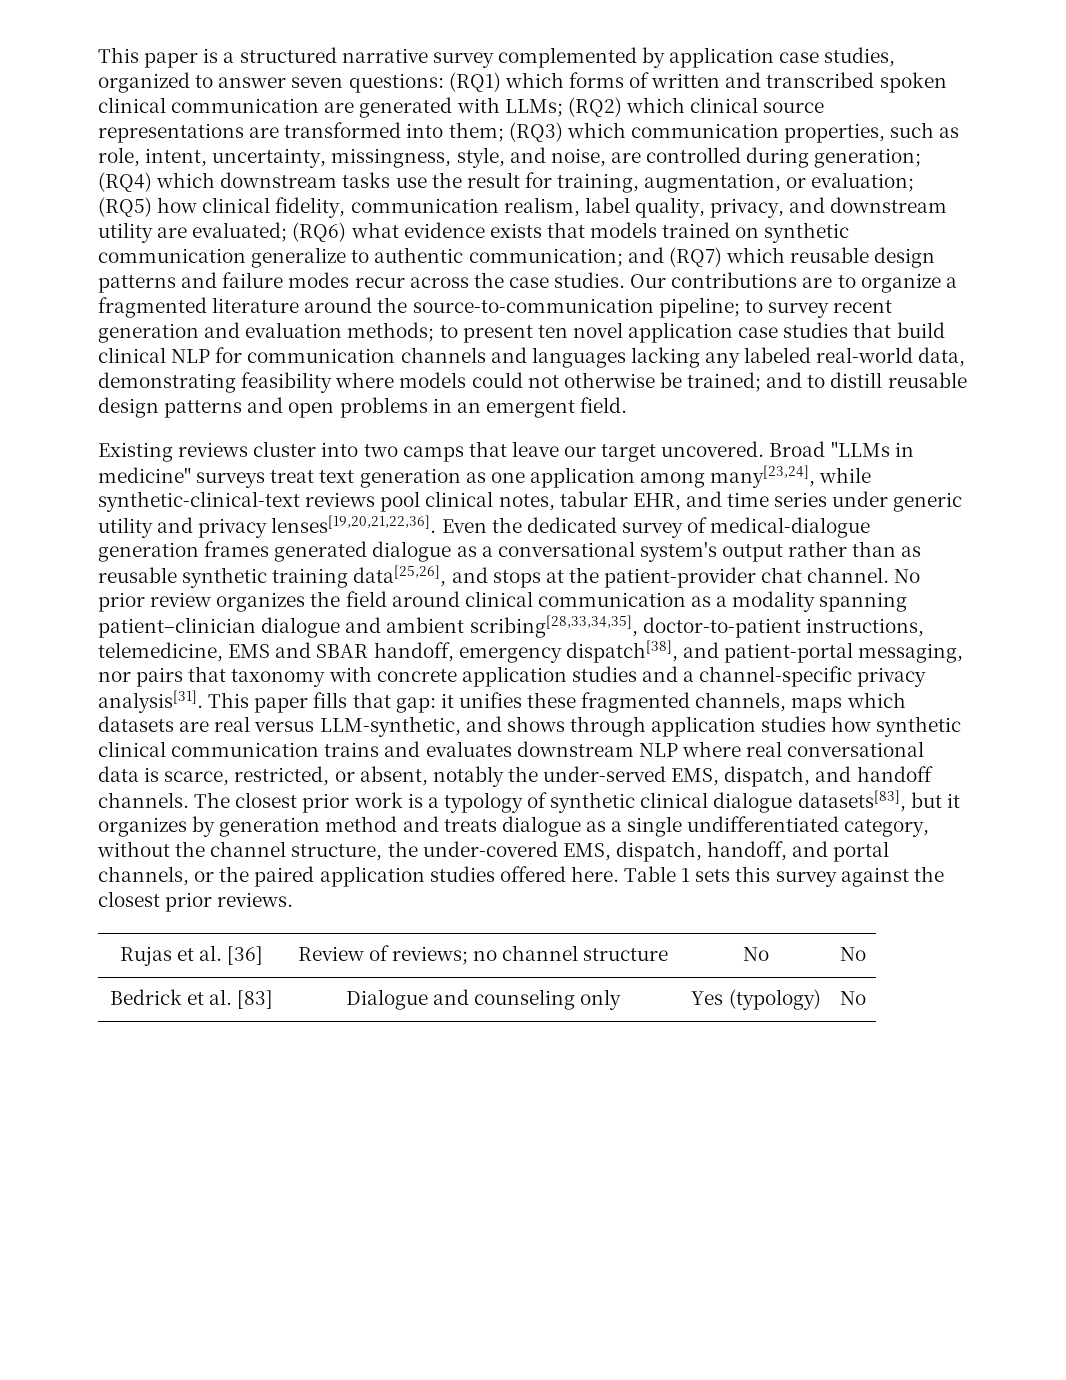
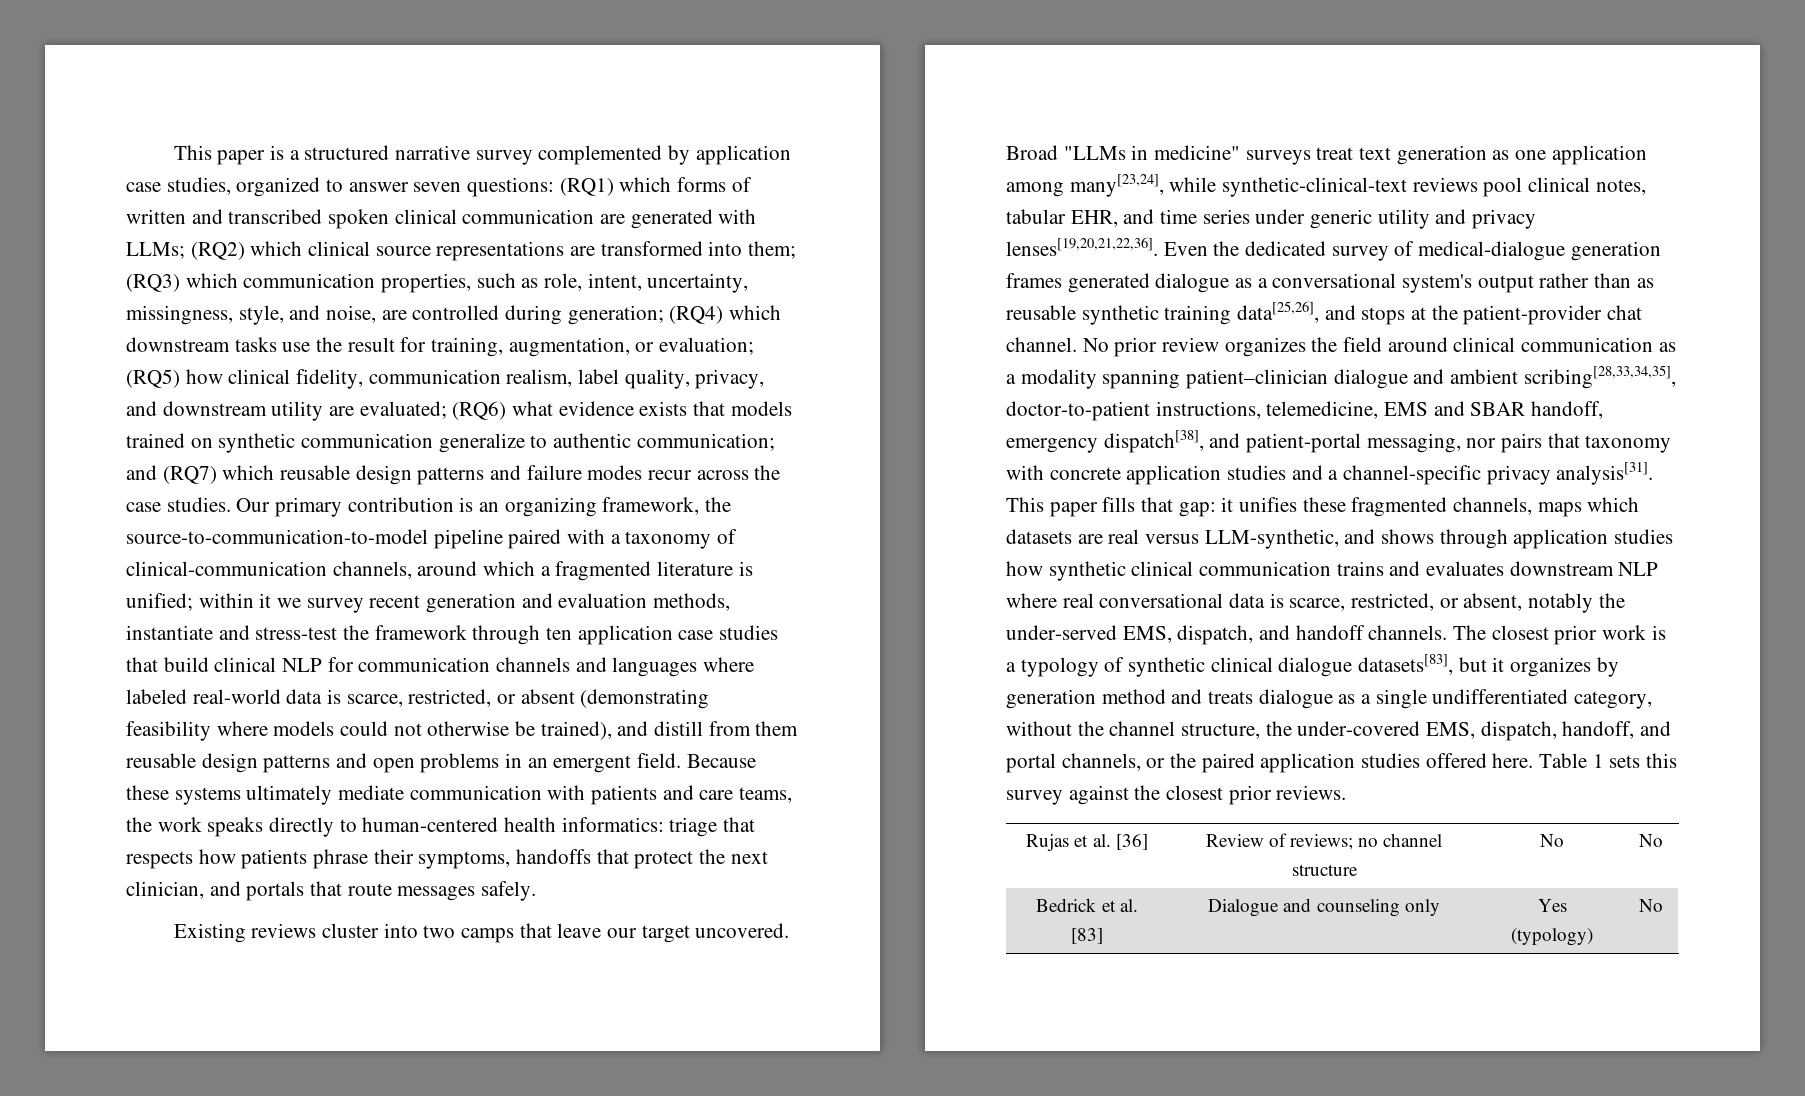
[671,272,957,293] [98,297,763,318] contributions are to organize a fragmented literature around the source-to-communication pipeline; to -> [275,497,732,517] [126,529,738,549] [126,561,753,581] [126,593,302,611] primary contribution is an organizing framework, the source-to-communication-to-model pipeline paired with a taxonomy of clinical-communication channels, around which a fragmented literature is unified; within it we
[347,322,623,343] methods; to present ten novel -> [653,593,731,611] [126,625,573,645] methods, instantiate and stress-test the framework through ten
[630,347,966,368] [98,372,236,393] lacking any labeled real-world data, demonstrating -> [703,657,755,672] [126,689,710,709] where labeled real-world data is scarce, restricted, or absent (demonstrating
[687,372,883,392] trained; and to distill -> [540,721,799,740] trained), and distill from them
(628, 405) none -> [686,754,756,768] [126,785,793,805] [126,817,756,837] [126,849,768,869] [126,881,537,901] Because these systems ultimately mediate communication with patients and care teams, the work speaks directly to human-centered health informatics: triage that respects how patients phrase their symptoms, handoffs that protect the next clinician, and portals that route messages safely.

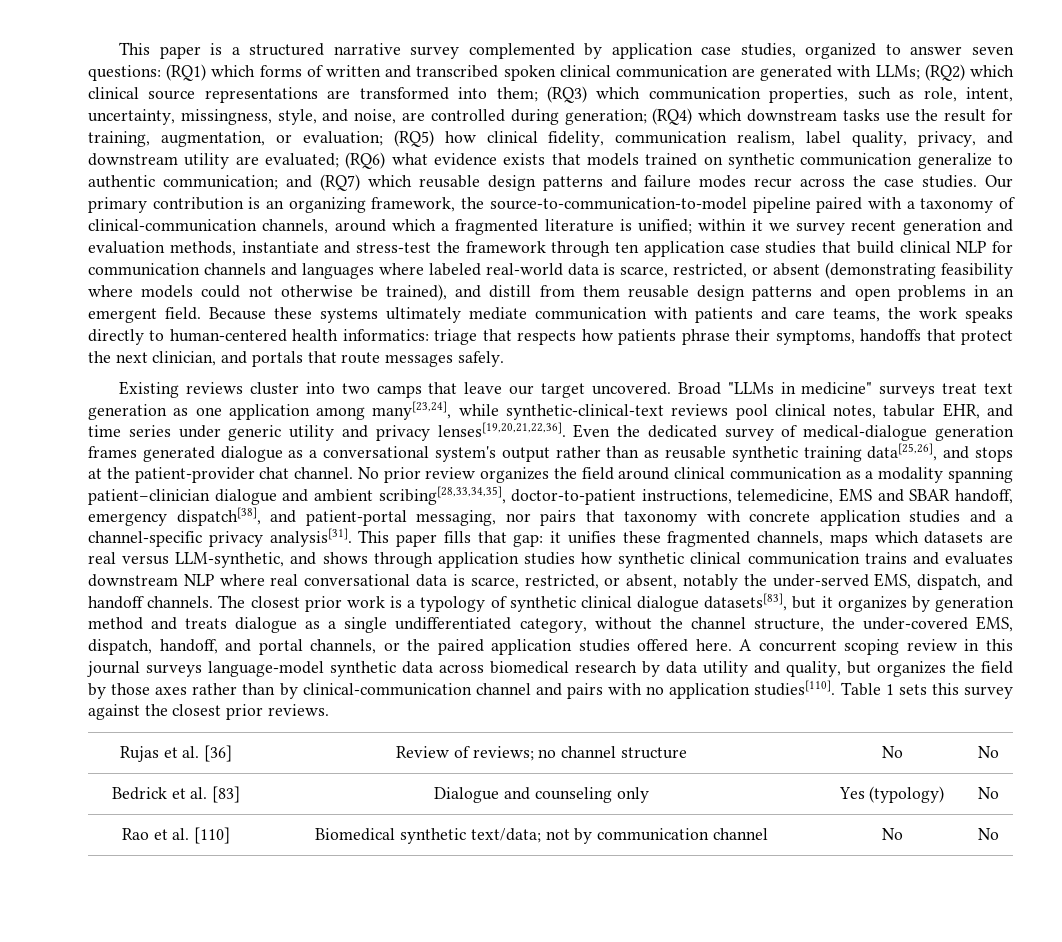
(1534, 760) none -> [739,639,1013,655] [87,661,1013,677] [88,680,836,699] A concurrent scoping review in this journal surveys language-model synthetic data across biomedical research by data utility and quality, but organizes the field by those axes rather than by clinical-communication channel and pairs with no application studies[110].
(1663, 905) none -> [121,827,231,844] [315,828,768,844] [881,828,903,840] [978,828,999,840] // Rao et al. [110] | Biomedical synthetic text/data; not by communication channel | No | No

